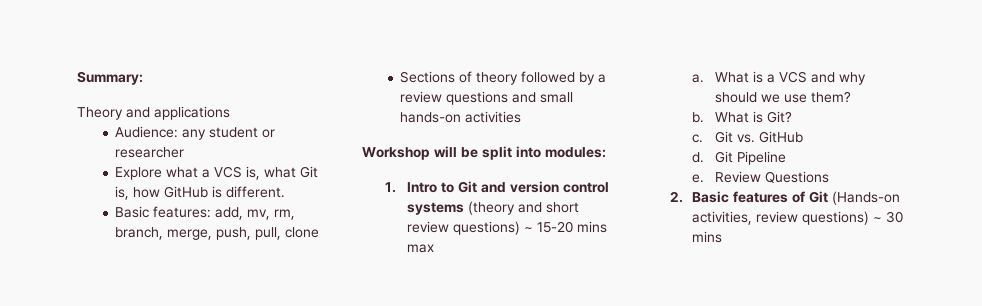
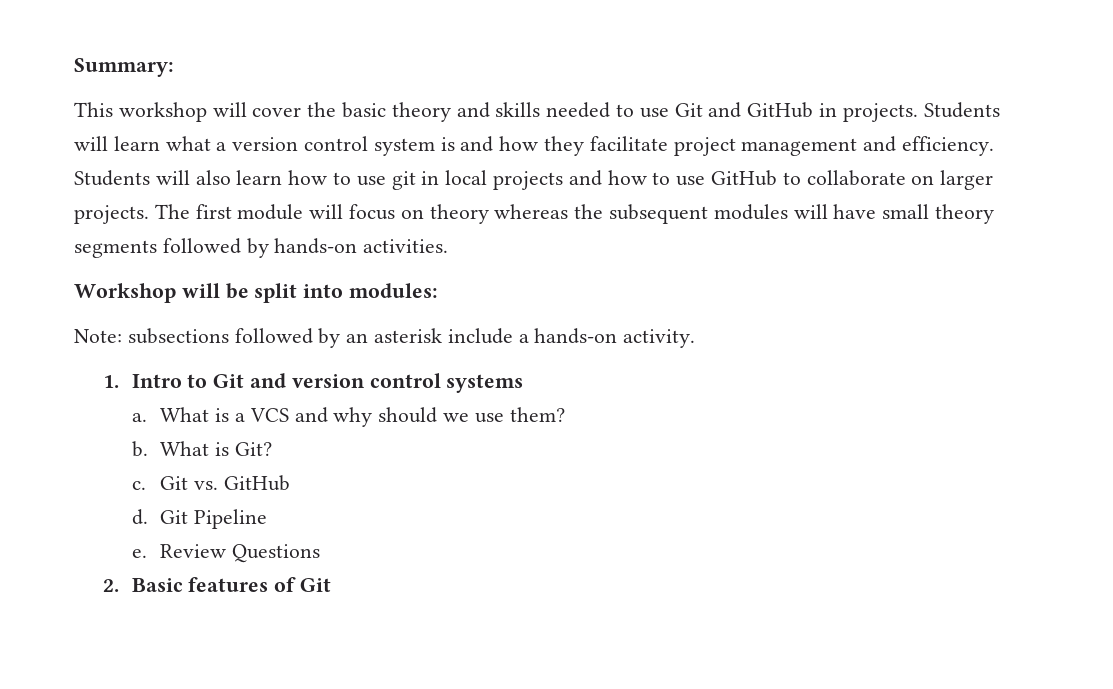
[77,106,230,120] [115,126,276,140] [115,147,185,158] [115,166,319,180] [115,186,286,200] [115,206,296,220] [115,227,320,240] [400,71,607,85] [400,91,574,105] [400,111,522,123] Theory and applications // Audience: any student or researcher // Explore what a VCS is, what Git is, how GitHub is different. // Basic features: add, mv, rm, branch, merge, push, pull, clone // Sections of theory followed by a review questions and small hands-on activities -> [74,102,1000,122] [74,136,995,156] [74,170,994,190] [74,204,995,224] [74,238,449,258] This workshop will cover the basic theory and skills needed to use Git and GitHub in projects. Students will learn what a version control system is and how they facilitate project management and efficiency. Students will also learn how to use git in local projects and how to use GitHub to collaborate on larger projects. The first module will focus on theory whereas the subsequent modules will have small theory segments followed by hands-on activities.
(606, 152) none -> [74,328,696,348] // Note: subsections followed by an asterisk include a hands-on activity.
[468,201,580,215] [407,221,608,235] [407,244,435,253] (theory and short review questions) ~ 15-20 mins max -> (524, 383) none
[832,191,901,205] [692,211,904,225] [692,231,723,243] (Hands-on activities, review questions) ~ 30 mins -> (332, 585) none

